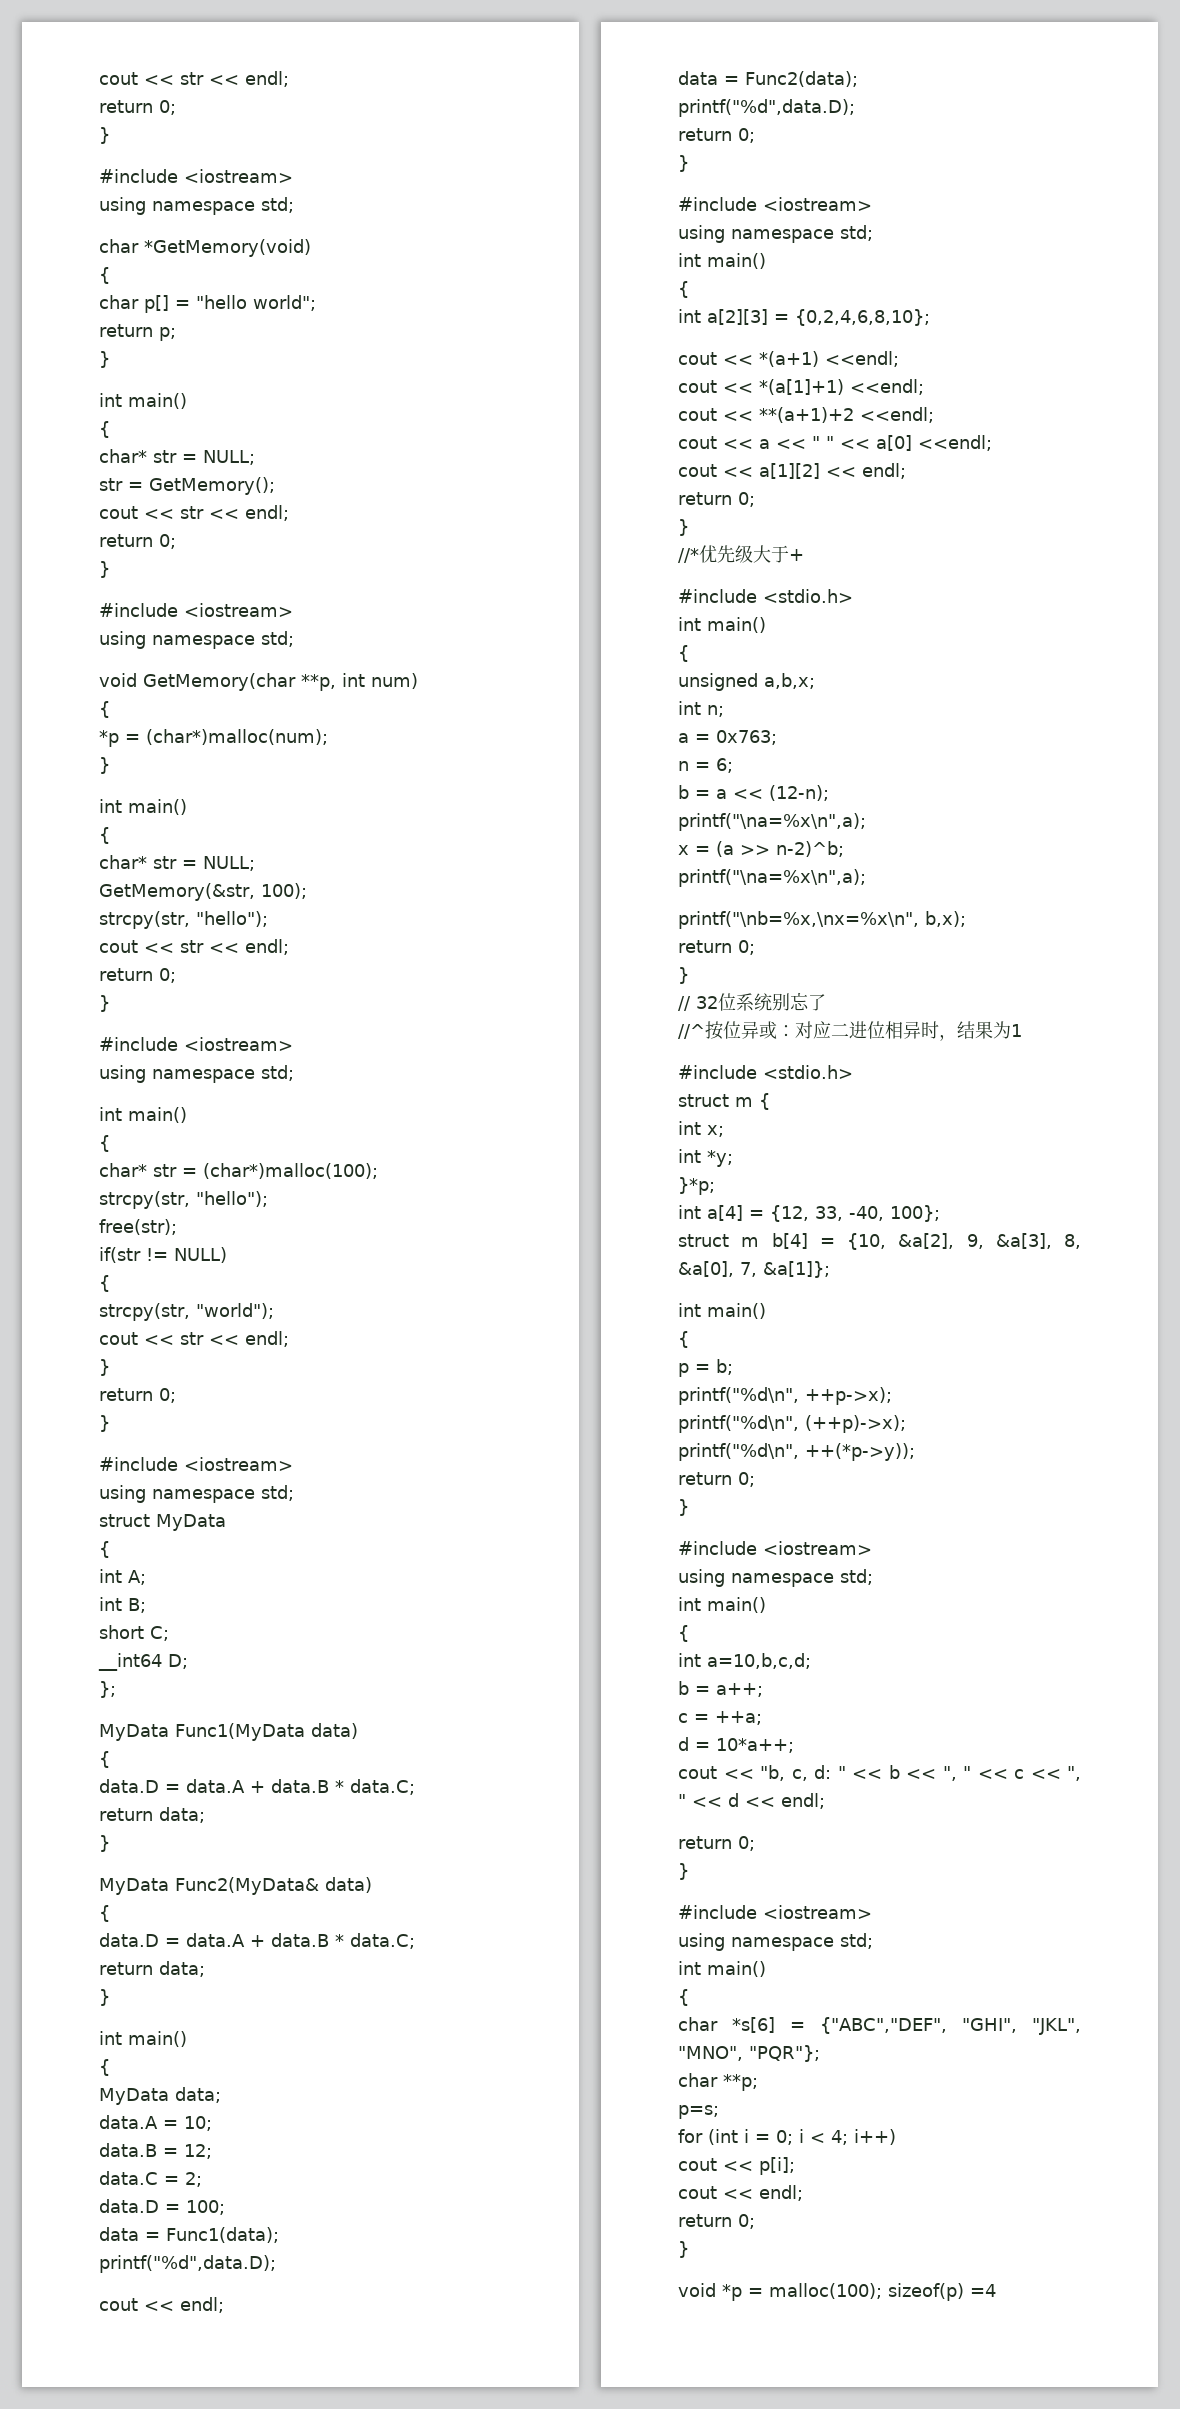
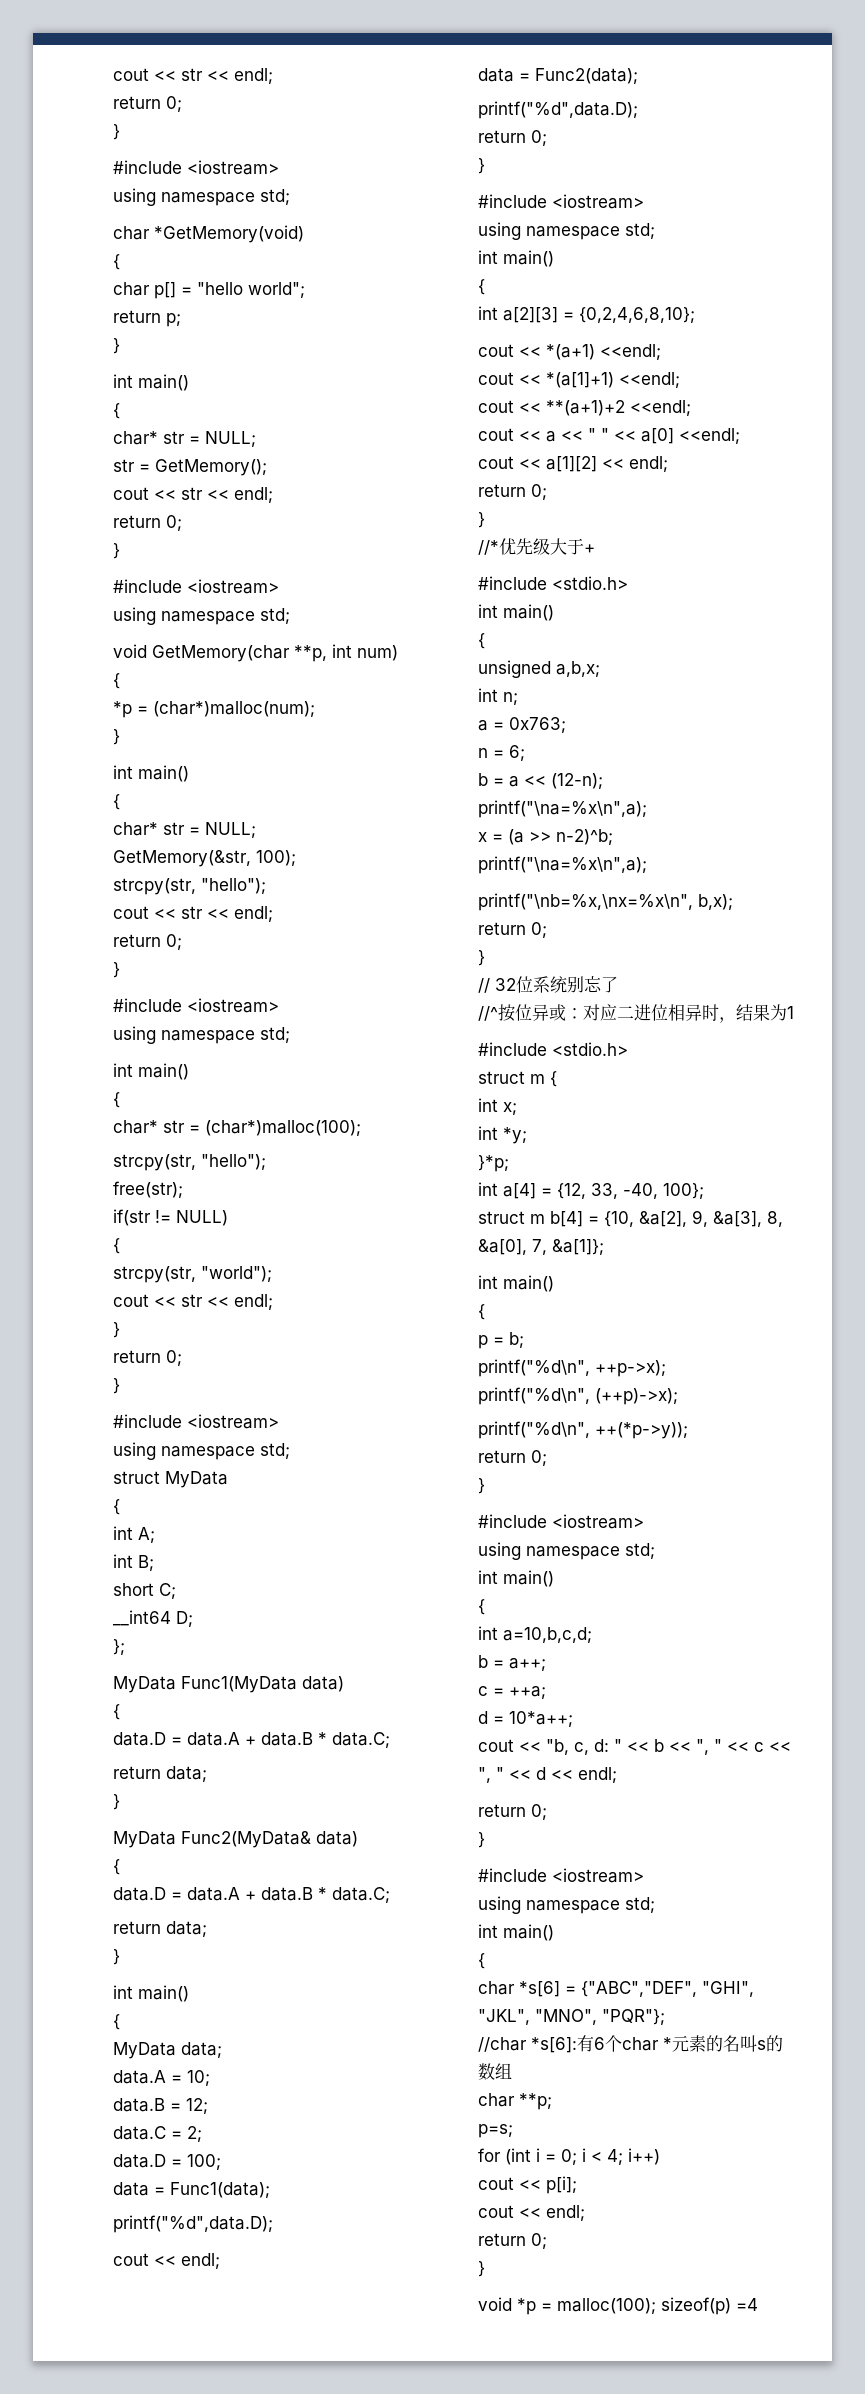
(820, 2053) none -> [478,2035,783,2053] [478,2063,512,2080] // //char *s[6]:有6个char *元素的名叫s的数组

